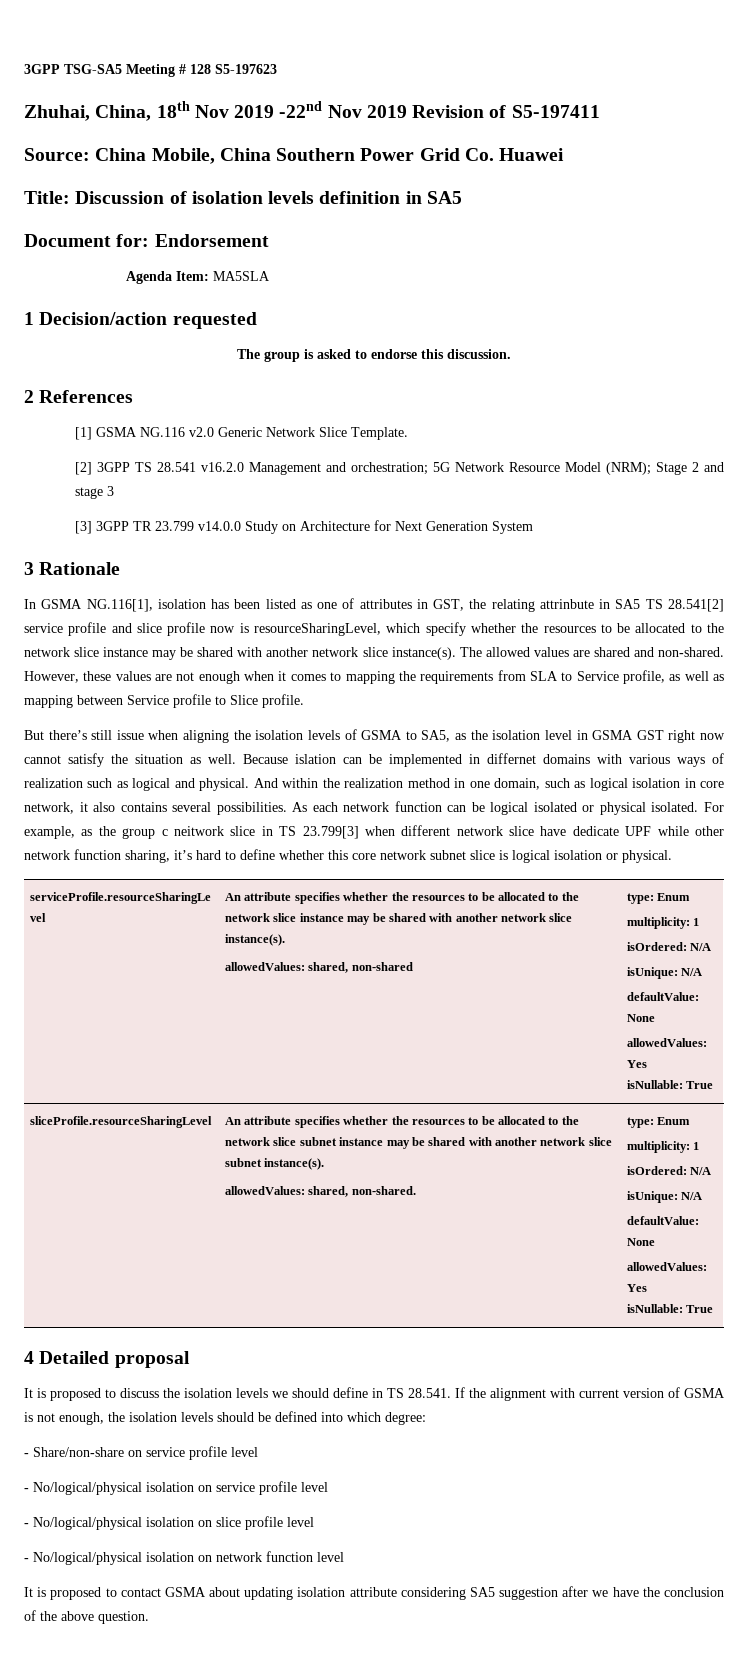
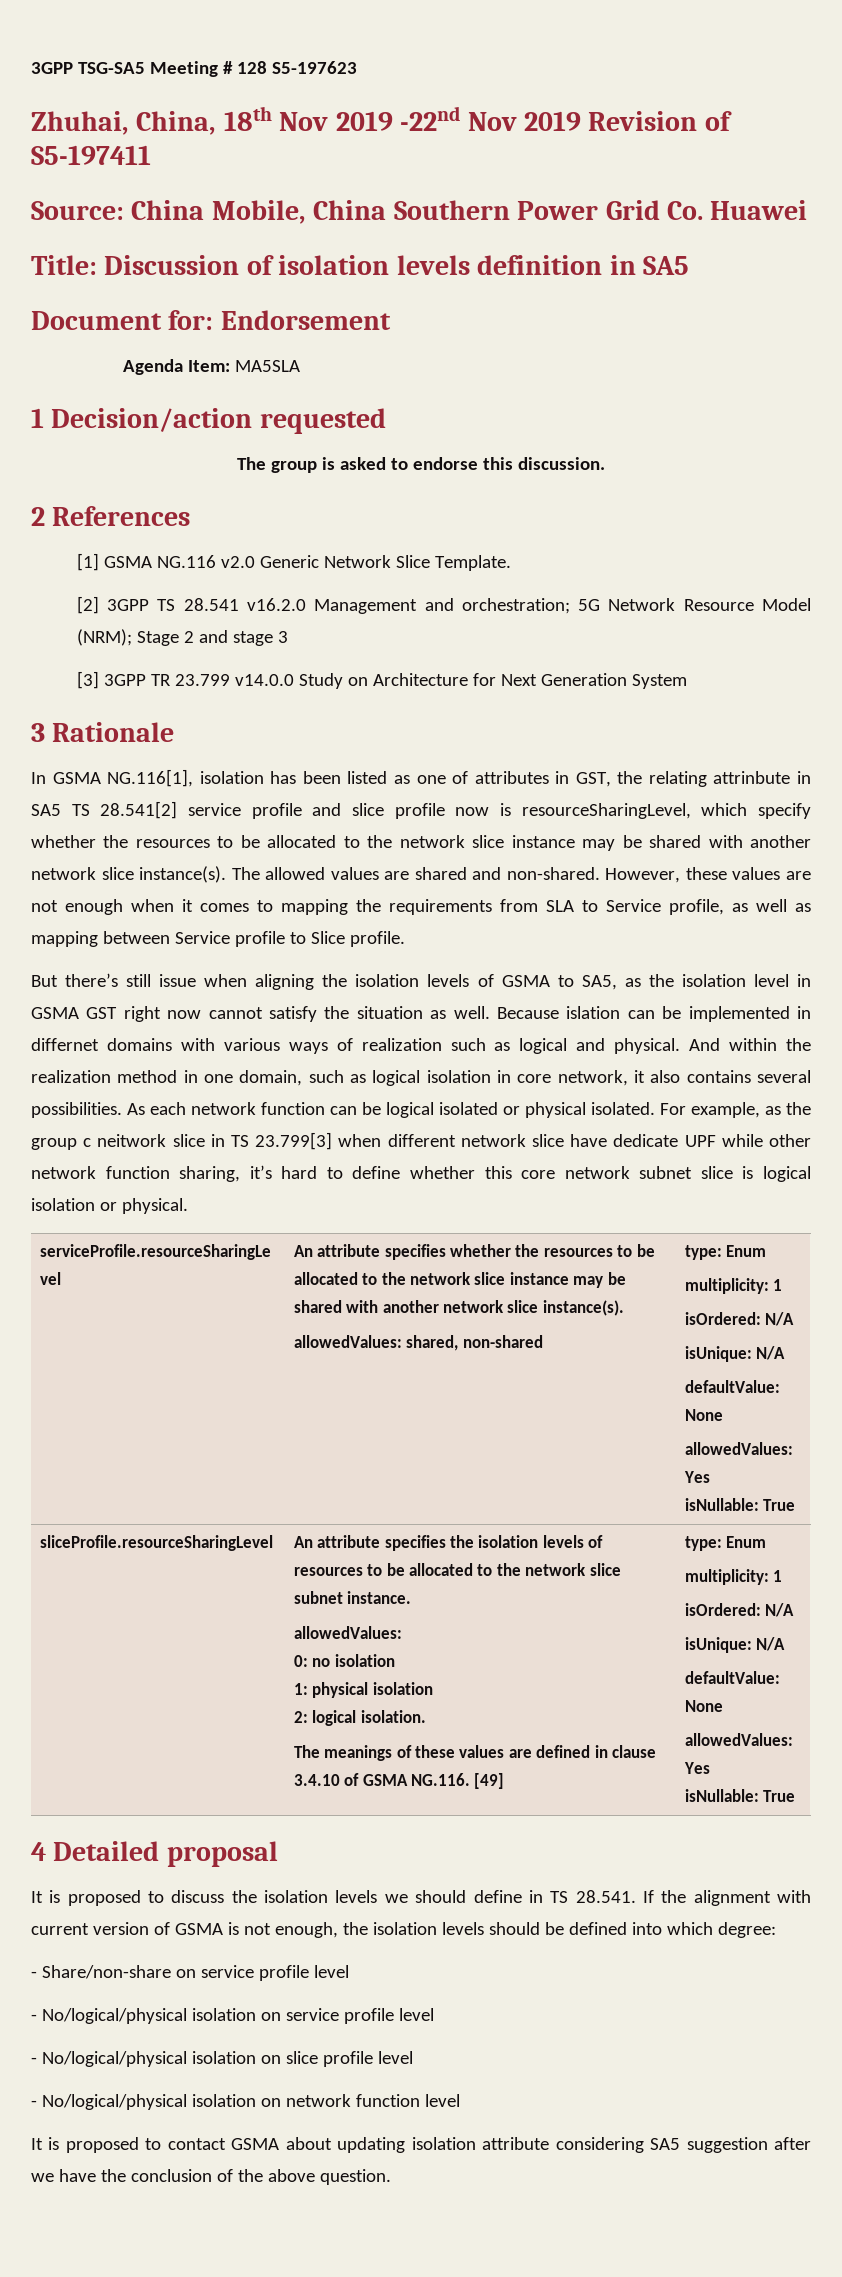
[343,1116,409,1125] whether the -> [449,1535,604,1548] the isolation levels of
[339,1137,612,1149] [225,1158,325,1170] [225,1186,416,1197] instance may be shared with another network slice subnet instance(s). // allowedValues: shared, non-shared. -> [347,1591,412,1604] [293,1626,402,1639] [293,1654,395,1667] [293,1682,433,1698] [293,1710,426,1726] [293,1745,657,1761] [293,1773,505,1789] instance. // allowedValues: // 0: no isolation // 1: physical isolation // 2: logical isolation. // The meanings of these values are defined in clause 3.4.10 of GSMA NG.116. [49]

